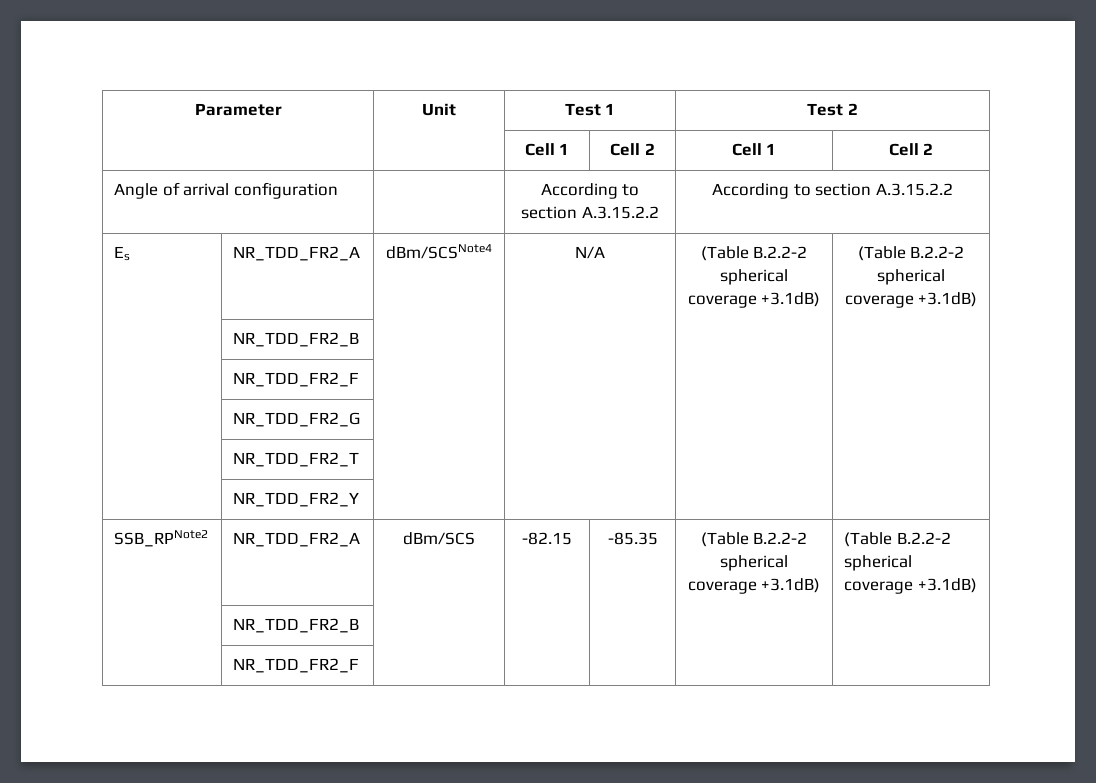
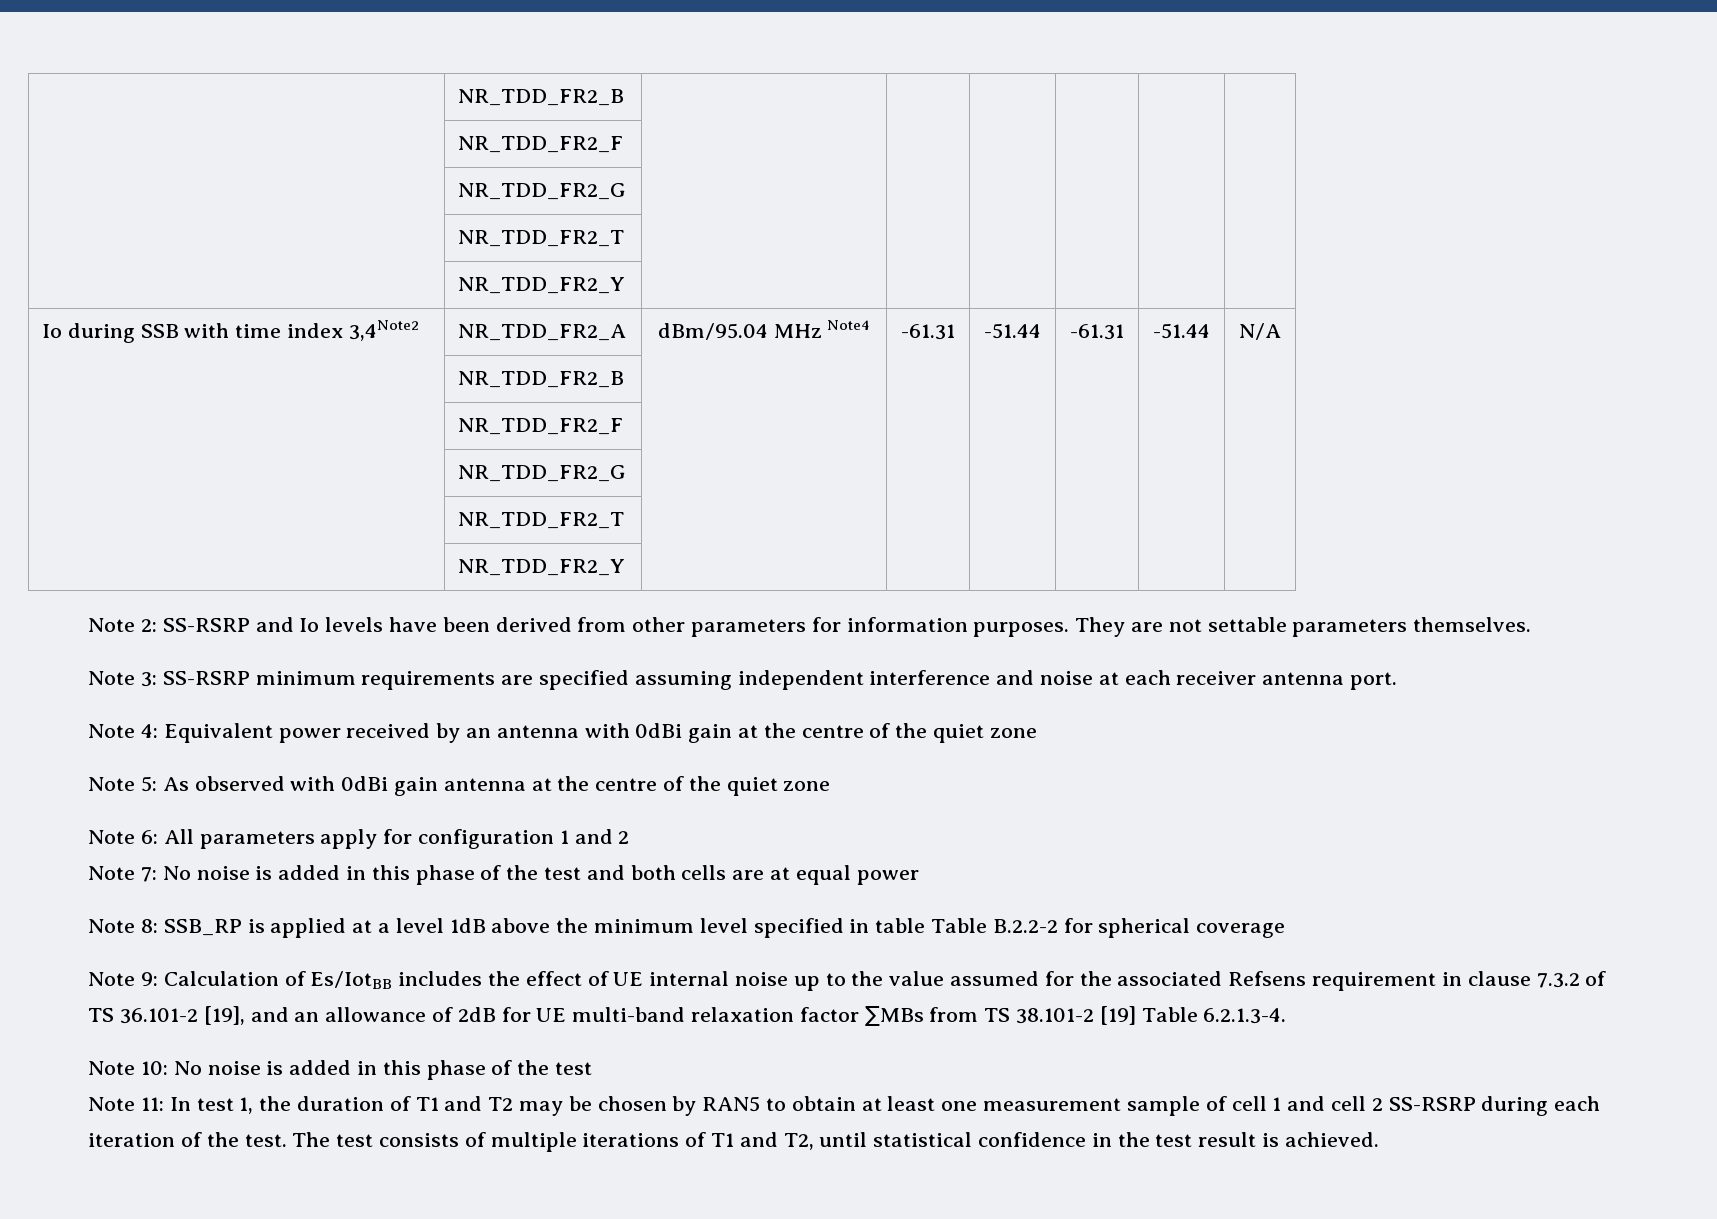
[194,103,282,116] [422,103,456,116] [564,103,616,116] [807,103,858,116] [524,143,570,156] [610,143,655,156] [731,143,777,156] [888,143,934,156] [114,182,338,199] [540,183,640,199] [521,206,659,219] [712,183,953,199] [114,246,131,261] [233,246,361,261] [386,244,492,259] [575,246,605,259] [700,246,808,261] [720,269,788,285] [687,292,821,308] [857,246,965,261] [877,269,945,285] [844,292,978,308] [233,332,360,347] [233,372,360,387] [233,412,361,427] [233,452,360,467] [233,492,360,507] [114,530,209,547] [233,532,361,547] [403,532,475,545] [522,532,572,545] [607,532,658,545] [700,532,808,547] [720,555,788,571] [687,578,821,594] [844,532,951,547] [844,555,913,571] [844,578,977,594] [233,618,360,633] [233,658,360,673] Parameter | Unit | Test 1 | Test 2 // | | Cell 1 | Cell 2 | Cell 1 | Cell 2 // Angle of arrival configuration | | According to section A.3.15.2.2 | According to section A.3.15.2.2 // Es | NR_TDD_FR2_A | dBm/SCSNote4 | N/A | (Table B.2.2-2 spherical coverage +3.1dB) | (Table B.2.2-2 spherical coverage +3.1dB) // | NR_TDD_FR2_B | | | | // | NR_TDD_FR2_F | | | | // | NR_TDD_FR2_G | | | | // | NR_TDD_FR2_T | | | | // | NR_TDD_FR2_Y | | | | // SSB_RPNote2 | NR_TDD_FR2_A | dBm/SCS | -82.15 | -85.35 | (Table B.2.2-2 spherical coverage +3.1dB) | (Table B.2.2-2 spherical coverage +3.1dB) // | NR_TDD_FR2_B | | | | | // | NR_TDD_FR2_F | | | | | -> [458,89,625,106] [458,136,624,153] [458,183,627,200] [458,230,625,247] [458,277,626,294] [42,320,419,343] [458,324,627,341] [657,320,871,340] [901,324,955,340] [984,323,1041,339] [1070,324,1124,340] [1153,323,1210,339] [1239,323,1281,340] [458,371,625,388] [458,418,624,435] [458,465,627,482] [458,512,625,529] [458,559,626,576] [88,617,1532,637] [88,670,1398,690] [88,723,1037,743] [88,776,831,796] [88,829,630,849] [88,865,919,885] [88,918,1286,938] [88,971,1607,991] [88,1006,1287,1026] [88,1060,593,1080] [88,1096,1601,1116] [88,1132,1379,1152] | NR_TDD_FR2_B | | | | | | // | NR_TDD_FR2_F | | | | | | // | NR_TDD_FR2_G | | | | | | // | NR_TDD_FR2_T | | | | | | // | NR_TDD_FR2_Y | | | | | | // Io during SSB with time index 3,4Note2 | NR_TDD_FR2_A | dBm/95.04 MHz Note4 | -61.31 | -51.44 | -61.31 | -51.44 | N/A // | NR_TDD_FR2_B | | | | | | // | NR_TDD_FR2_F | | | | | | // | NR_TDD_FR2_G | | | | | | // | NR_TDD_FR2_T | | | | | | // | NR_TDD_FR2_Y | | | | | | // Note 2: SS-RSRP and Io levels have been derived from other parameters for information purposes. They are not settable parameters themselves. // Note 3: SS-RSRP minimum requirements are specified assuming independent interference and noise at each receiver antenna port. // Note 4: Equivalent power received by an antenna with 0dBi gain at the centre of the quiet zone // Note 5: As observed with 0dBi gain antenna at the centre of the quiet zone // Note 6: All parameters apply for configuration 1 and 2 // Note 7: No noise is added in this phase of the test and both cells are at equal power // Note 8: SSB_RP is applied at a level 1dB above the minimum level specified in table Table B.2.2-2 for spherical coverage // Note 9: Calculation of Es/IotBB includes the effect of UE internal noise up to the value assumed for the associated Refsens requirement in clause 7.3.2 of TS 36.101-2 [19], and an allowance of 2dB for UE multi-band relaxation factor ∑MBs from TS 38.101-2 [19] Table 6.2.1.3-4. // Note 10: No noise is added in this phase of the test // Note 11: In test 1, the duration of T1 and T2 may be chosen by RAN5 to obtain at least one measurement sample of cell 1 and cell 2 SS-RSRP during each iteration of the test. The test consists of multiple iterations of T1 and T2, until statistical confidence in the test result is achieved.

